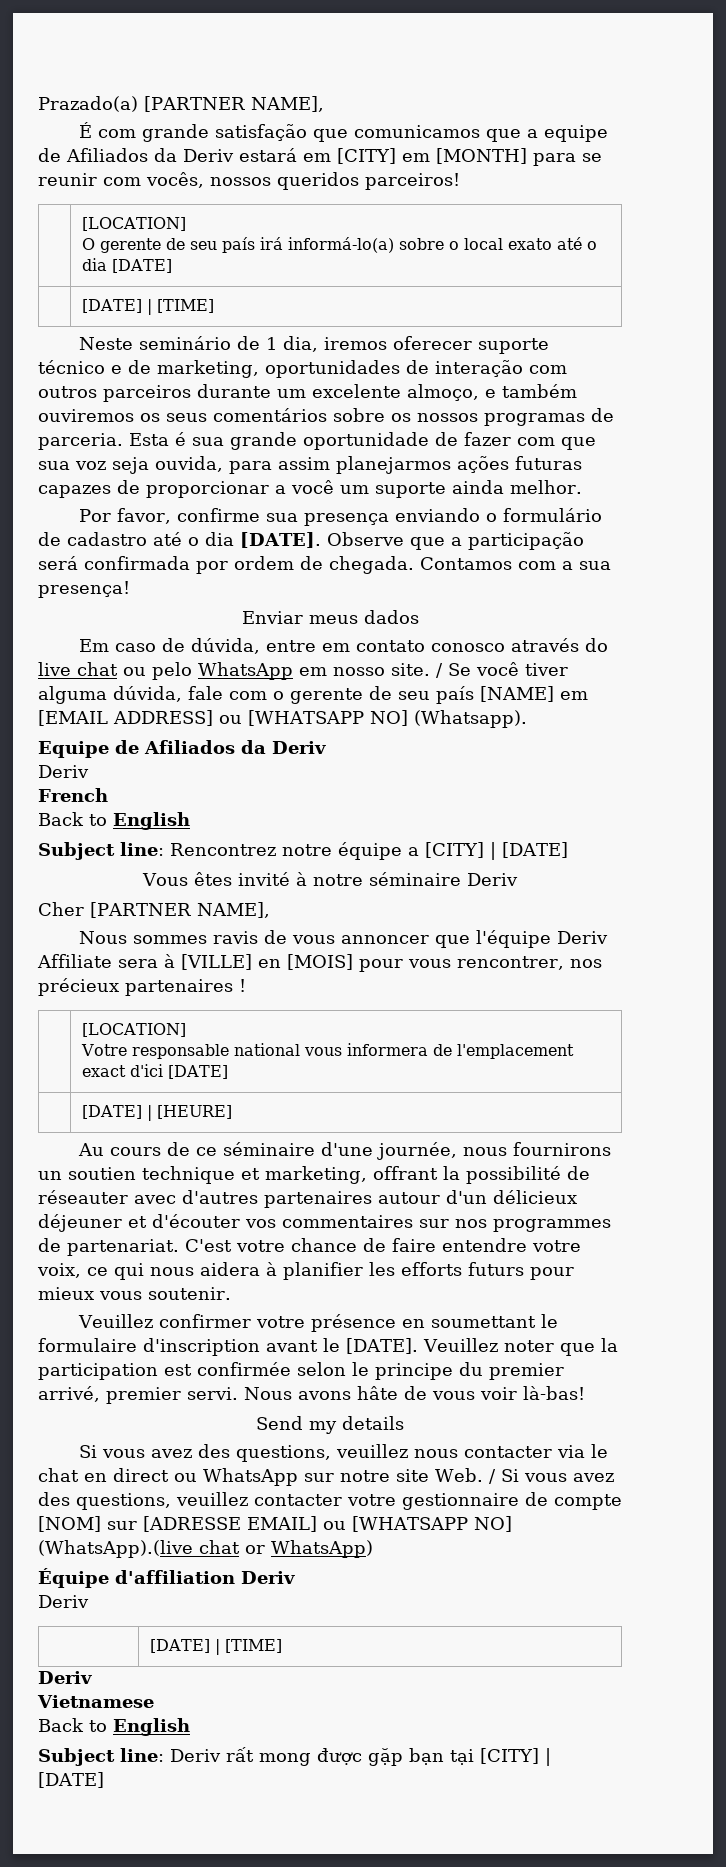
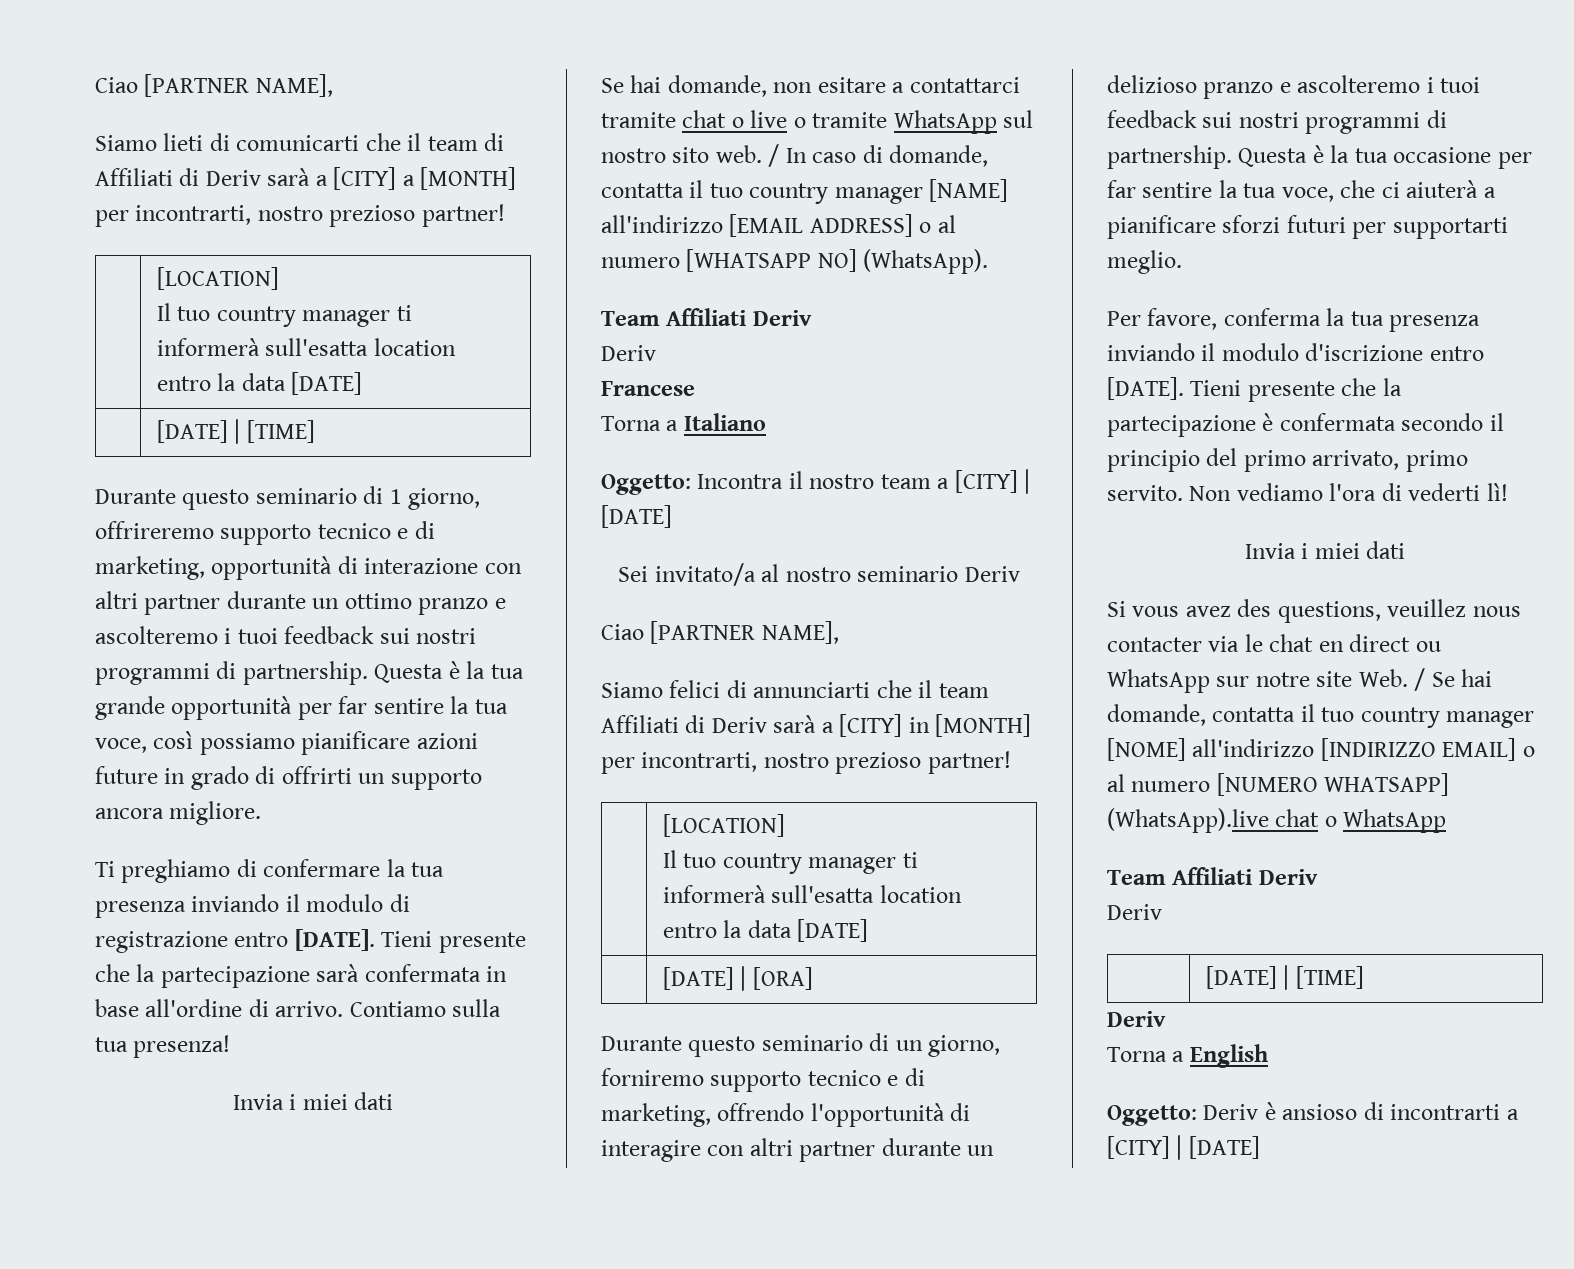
[38,96,324,112] [79,122,609,142] [38,148,602,166] [38,172,460,190] [81,217,186,231] [81,237,597,253] [81,258,172,273] [81,299,214,315] [79,336,550,354] [38,360,567,378] [38,384,577,402] [38,408,614,426] [38,432,596,450] [38,456,582,474] [38,480,582,498] [79,508,603,526] [38,532,584,550] [38,556,611,574] [38,581,130,598] [241,610,419,624] [79,638,609,654] [38,662,568,680] [38,686,588,704] [38,710,527,728] [38,740,326,758] [38,765,89,778] [38,788,108,802] [38,812,190,830] [38,842,568,860] [142,872,518,886] [38,902,270,918] [79,930,609,948] [37,954,602,972] [38,978,246,996] [81,1023,186,1037] [80,1043,574,1059] [81,1064,228,1079] [81,1105,232,1121] [78,1142,612,1160] [38,1166,590,1184] [38,1190,577,1208] [38,1214,611,1232] [38,1238,581,1256] [37,1262,574,1280] [38,1287,231,1300] [78,1314,559,1332] [38,1338,618,1356] [38,1362,564,1380] [38,1386,585,1404] [256,1416,404,1434] Prazado(a) [PARTNER NAME], // É com grande satisfação que comunicamos que a equipe de Afiliados da Deriv estará em [CITY] em [MONTH] para se reunir com vocês, nossos queridos parceiros! // | [LOCATION] // O gerente de seu país irá informá-lo(a) sobre o local exato até o dia [DATE] // | [DATE] | [TIME] // Neste seminário de 1 dia, iremos oferecer suporte técnico e de marketing, oportunidades de interação com outros parceiros durante um excelente almoço, e também ouviremos os seus comentários sobre os nossos programas de parceria. Esta é sua grande oportunidade de fazer com que sua voz seja ouvida, para assim planejarmos ações futuras capazes de proporcionar a você um suporte ainda melhor. // Por favor, confirme sua presença enviando o formulário de cadastro até o dia [DATE]. Observe que a participação será confirmada por ordem de chegada. Contamos com a sua presença! // Enviar meus dados // Em caso de dúvida, entre em contato conosco através do live chat ou pelo WhatsApp em nosso site. / Se você tiver alguma dúvida, fale com o gerente de seu país [NAME] em [EMAIL ADDRESS] ou [WHATSAPP NO] (Whatsapp). // Equipe de Afiliados da Deriv // Deriv // French // Back to English // Subject line: Rencontrez notre équipe a [CITY] | [DATE] // Vous êtes invité à notre séminaire Deriv // Cher [PARTNER NAME], // Nous sommes ravis de vous annoncer que l'équipe Deriv Affiliate sera à [VILLE] en [MOIS] pour vous rencontrer, nos précieux partenaires ! // | [LOCATION] // Votre responsable national vous informera de l'emplacement exact d'ici [DATE] // | [DATE] | [HEURE] // Au cours de ce séminaire d'une journée, nous fournirons un soutien technique et marketing, offrant la possibilité de réseauter avec d'autres partenaires autour d'un délicieux déjeuner et d'écouter vos commentaires sur nos programmes de partenariat. C'est votre chance de faire entendre votre voix, ce qui nous aidera à planifier les efforts futurs pour mieux vous soutenir. // Veuillez confirmer votre présence en soumettant le formulaire d'inscription avant le [DATE]. Veuillez noter que la participation est confirmée selon le principe du premier arrivé, premier servi. Nous avons hâte de vous voir là-bas! // Send my details -> [95,74,333,97] [95,133,505,151] [95,167,517,190] [95,204,505,227] [156,267,279,290] [156,303,412,327] [156,338,456,356] [156,372,363,395] [156,419,315,444] [95,486,481,510] [95,521,435,545] [95,556,522,580] [95,591,506,615] [95,626,477,644] [95,661,524,685] [95,696,508,720] [95,731,478,755] [95,766,482,790] [95,801,262,825] [95,859,445,883] [95,894,410,918] [95,929,526,953] [95,964,508,988] [95,999,502,1017] [95,1035,231,1058] [232,1092,394,1110] [601,75,1020,97] [601,110,1034,134] [601,144,989,167] [601,179,1009,204] [601,214,956,237] [601,249,989,274] [601,308,812,326] [601,345,656,361] [601,381,695,396] [601,413,766,431] [601,469,1031,495] [601,505,672,528] [618,563,1020,586] [601,621,839,644] [601,680,989,698] [601,714,1032,737] [601,751,1011,774] [662,814,785,837] [662,850,918,874] [662,885,962,903] [662,919,869,942] [662,966,813,991] [601,1033,1001,1057] [601,1068,925,1092] [601,1103,971,1127] [601,1138,995,1162] [1107,75,1481,99] [1107,110,1447,134] [1107,145,1532,169] [1107,180,1496,202] [1107,215,1508,239] [1107,250,1182,274] [1107,308,1481,332] [1107,343,1484,361] [1107,377,1402,402] [1107,413,1504,437] [1107,448,1468,472] [1107,483,1508,501] [1244,541,1406,559] Ciao [PARTNER NAME], // Siamo lieti di comunicarti che il team di Affiliati di Deriv sarà a [CITY] a [MONTH] per incontrarti, nostro prezioso partner! // | [LOCATION] // Il tuo country manager ti informerà sull'esatta location entro la data [DATE] // | [DATE] | [TIME] // Durante questo seminario di 1 giorno, offrireremo supporto tecnico e di marketing, opportunità di interazione con altri partner durante un ottimo pranzo e ascolteremo i tuoi feedback sui nostri programmi di partnership. Questa è la tua grande opportunità per far sentire la tua voce, così possiamo pianificare azioni future in grado di offrirti un supporto ancora migliore. // Ti preghiamo di confermare la tua presenza inviando il modulo di registrazione entro [DATE]. Tieni presente che la partecipazione sarà confermata in base all'ordine di arrivo. Contiamo sulla tua presenza! // Invia i miei dati // Se hai domande, non esitare a contattarci tramite chat o live o tramite WhatsApp sul nostro sito web. / In caso di domande, contatta il tuo country manager [NAME] all'indirizzo [EMAIL ADDRESS] o al numero [WHATSAPP NO] (WhatsApp). // Team Affiliati Deriv // Deriv // Francese // Torna a Italiano // Oggetto: Incontra il nostro team a [CITY] | [DATE] // Sei invitato/a al nostro seminario Deriv // Ciao [PARTNER NAME], // Siamo felici di annunciarti che il team Affiliati di Deriv sarà a [CITY] in [MONTH] per incontrarti, nostro prezioso partner! // | [LOCATION] // Il tuo country manager ti informerà sull'esatta location entro la data [DATE] // | [DATE] | [ORA] // Durante questo seminario di un giorno, forniremo supporto tecnico e di marketing, offrendo l'opportunità di interagire con altri partner durante un delizioso pranzo e ascolteremo i tuoi feedback sui nostri programmi di partnership. Questa è la tua occasione per far sentire la tua voce, che ci aiuterà a pianificare sforzi futuri per supportarti meglio. // Per favore, conferma la tua presenza inviando il modulo d'iscrizione entro [DATE]. Tieni presente che la partecipazione è confermata secondo il principio del primo arrivato, primo servito. Non vediamo l'ora di vederti lì! // Invia i miei dati
[500,1469,614,1482] [38,1492,622,1510] [38,1516,512,1532] [38,1540,373,1558] [38,1568,235,1588] Si vous avez des questions, veuillez contacter votre gestionnaire de compte [NOM] sur [ADRESSE EMAIL] ou [WHATSAPP NO] (WhatsApp).(live chat or WhatsApp) // Équipe d'affiliation -> [1431,669,1493,687] [1107,704,1535,728] [1107,738,1535,761] [1107,773,1450,796] [1107,808,1447,833] [1107,867,1253,885] Se hai domande, contatta il tuo country manager [NOME] all'indirizzo [INDIRIZZO EMAIL] o al numero [NUMERO WHATSAPP] (WhatsApp).live chat o WhatsApp // Team Affiliati
[37,1695,154,1708] [38,1718,190,1736] [38,1747,474,1766] Vietnamese // Back to English // Subject line: Deriv rất mong được gặp bạn tại -> [1107,1044,1268,1068] [1107,1102,1519,1126] Torna a English // Oggetto: Deriv è ansioso di incontrarti a

